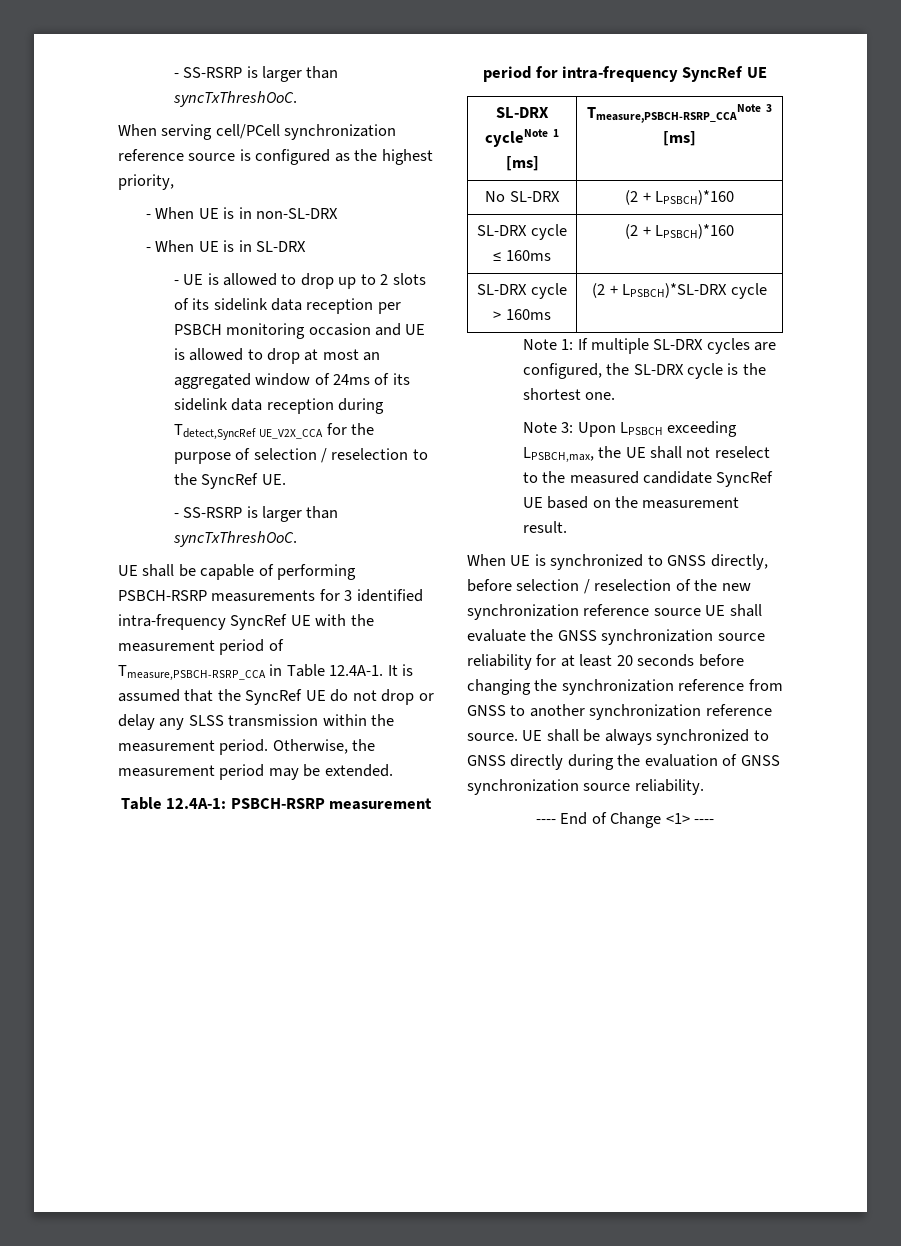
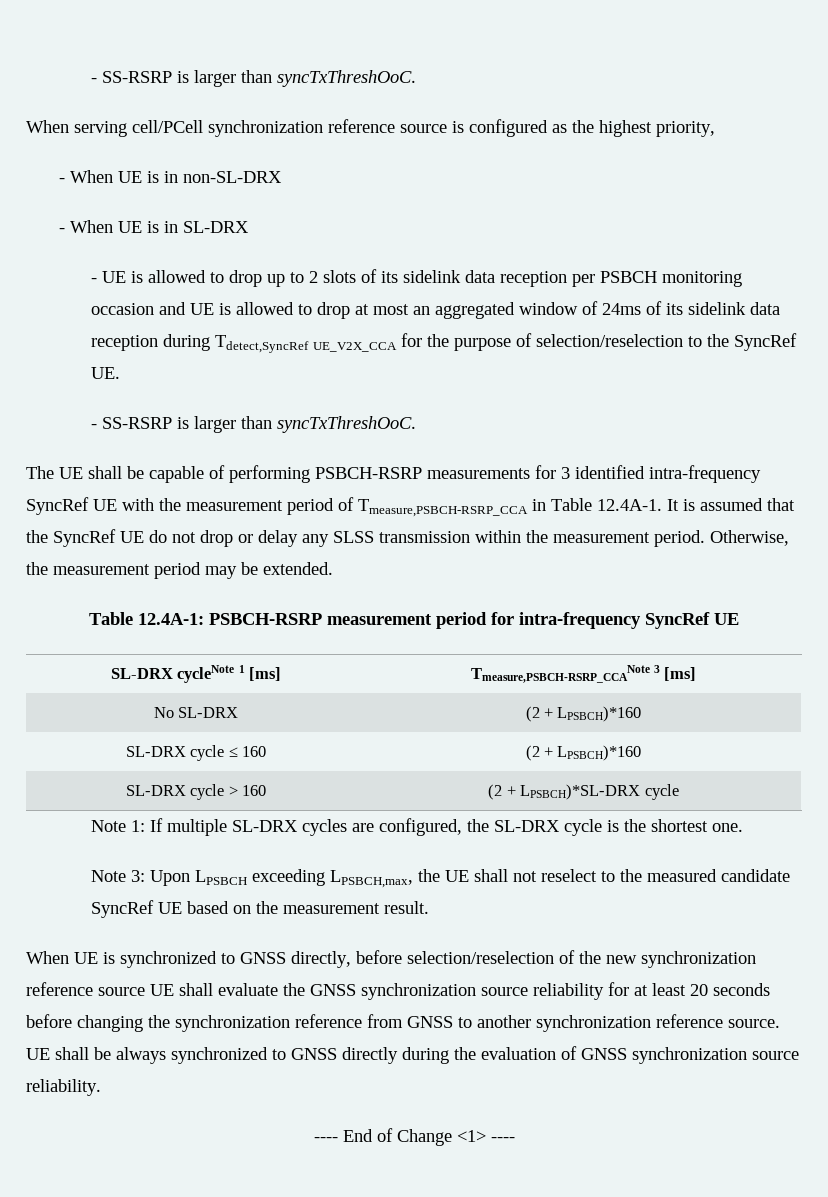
[253,448,409,463] selection / reselection -> [536,334,684,347] selection/reselection
(297, 539) none -> [26,466,54,479] The
[505,250,551,261] 160ms -> [242,746,267,757] 160
[505,309,551,320] 160ms -> [242,785,267,796] 160
[516,579,672,594] selection / reselection -> [407,951,554,964] selection/reselection

